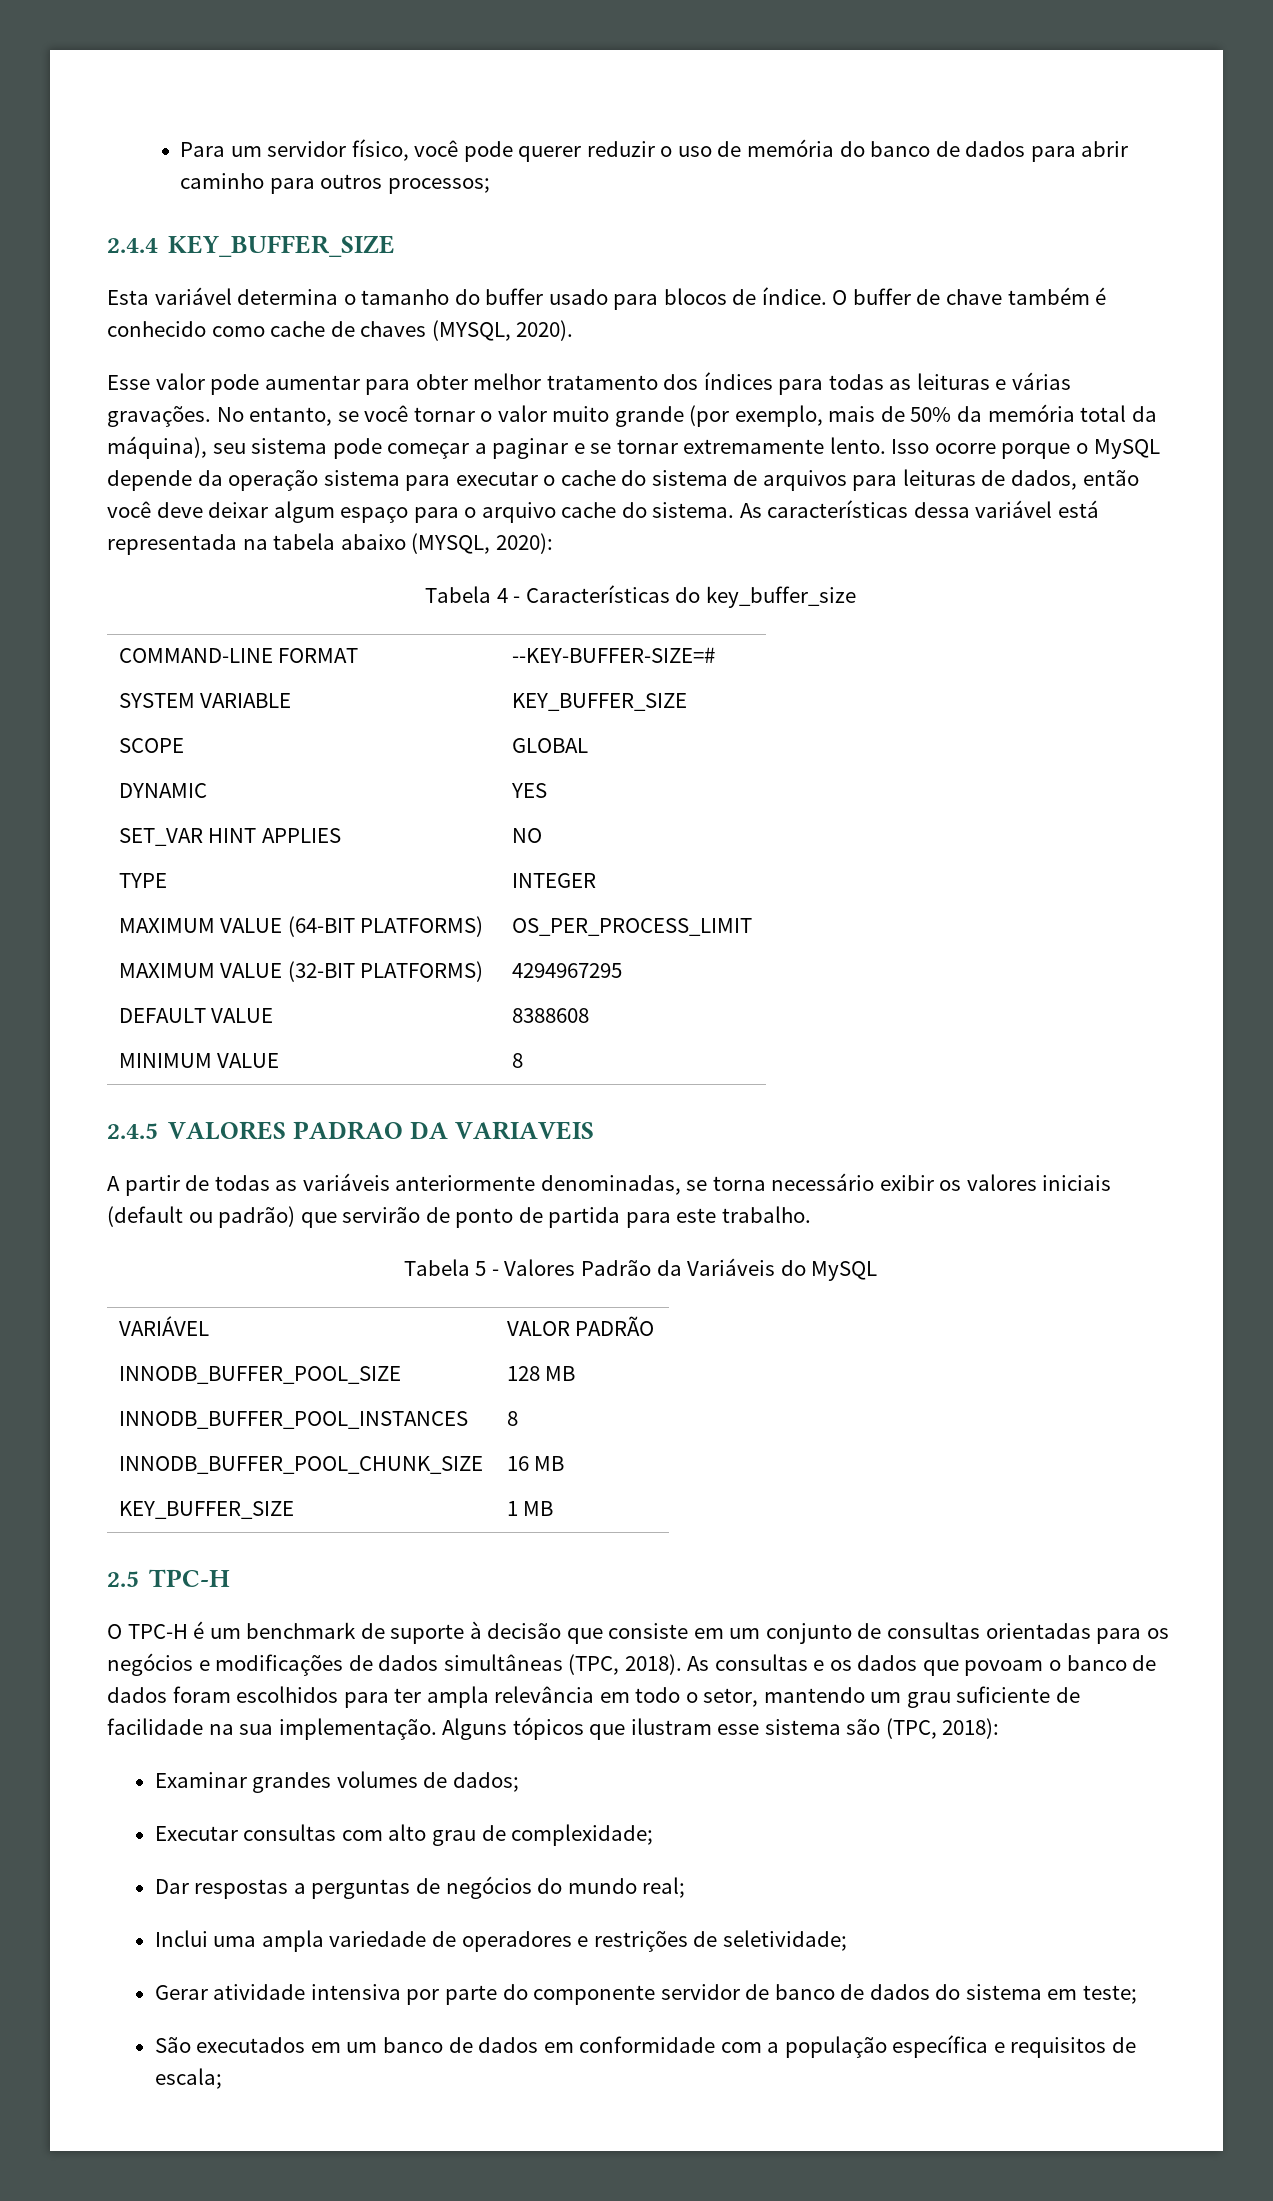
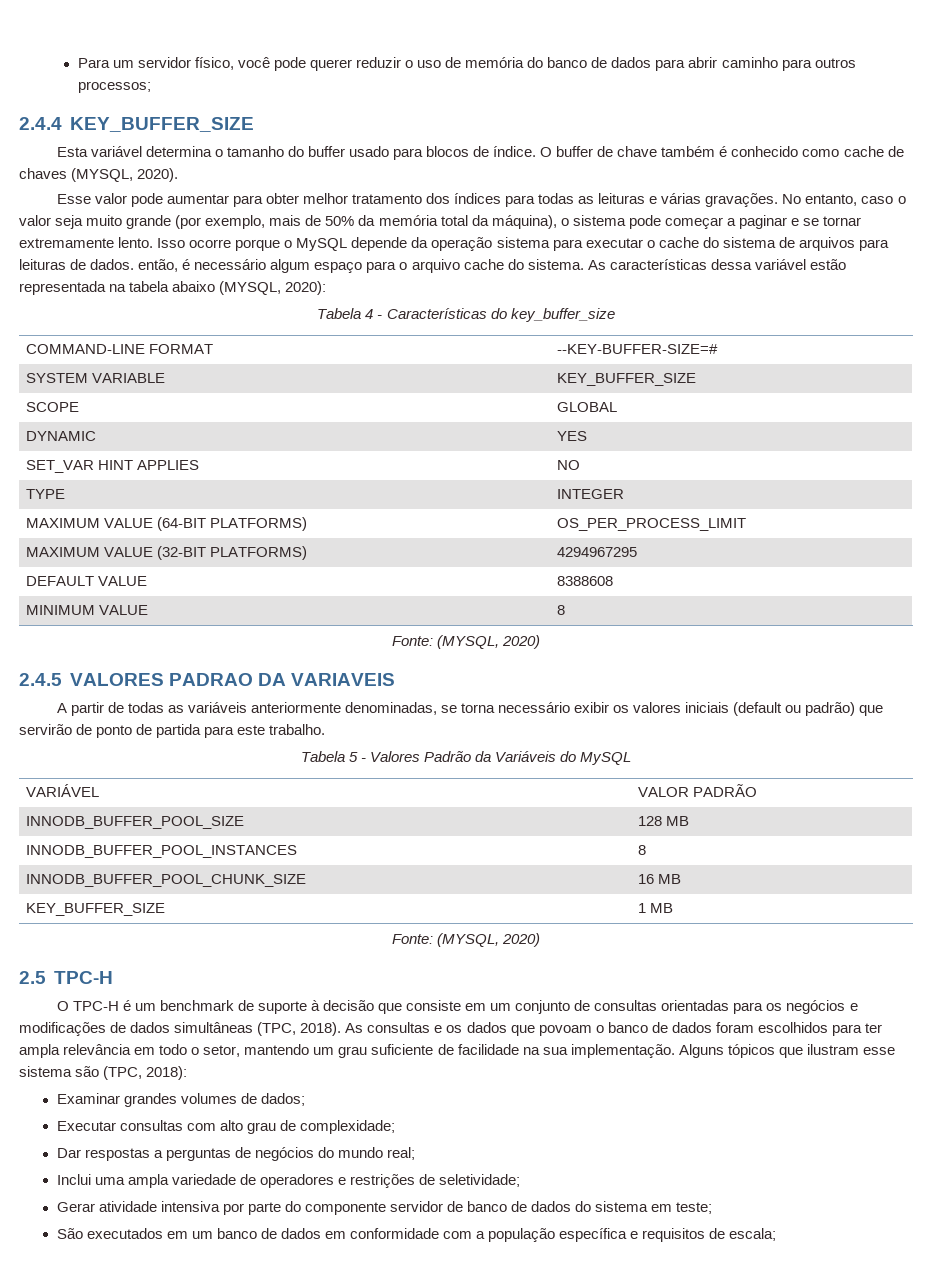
[337,405,475,422] se você tornar -> [861,196,894,204] caso
(547, 413) none -> [55,215,84,229] seja
[212,443,246,454] seu -> [560,218,569,226] o
[1011,470,1139,490] [107,501,269,518] dados, então você deve deixar -> [90,259,267,272] dados. então, é necessário
[1058,500,1100,518] está -> [809,259,846,270] estão
(523, 1060) none -> [391,635,541,649] // Fonte: (MYSQL, 2020)
(554, 1508) none -> [391,933,541,947] // Fonte: (MYSQL, 2020)

